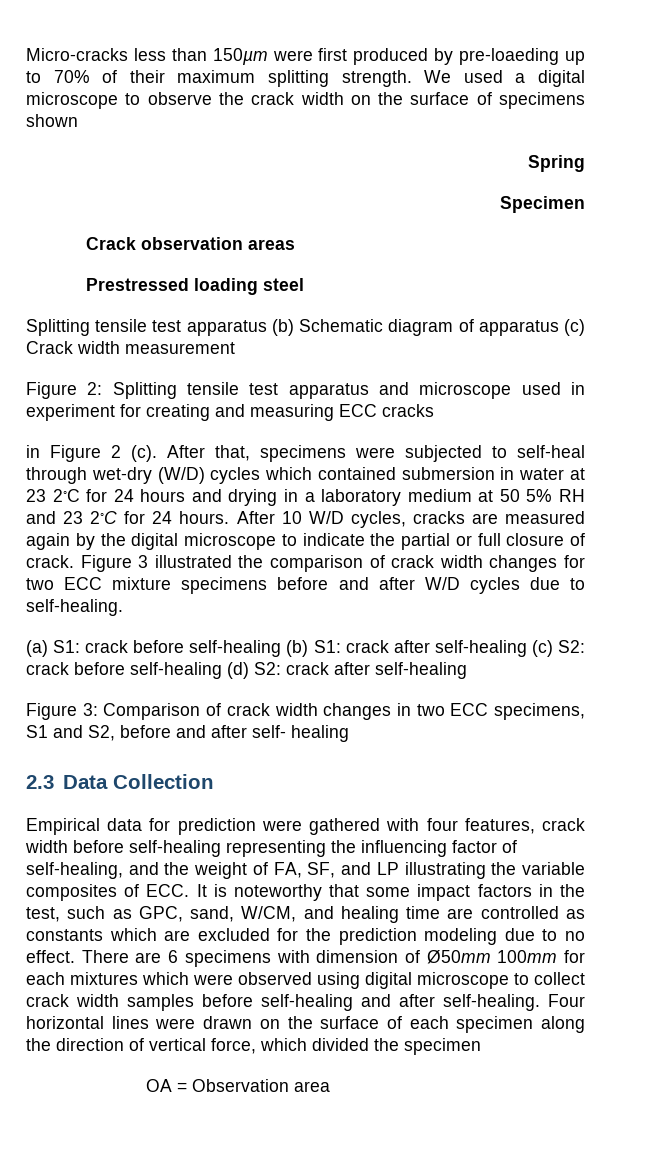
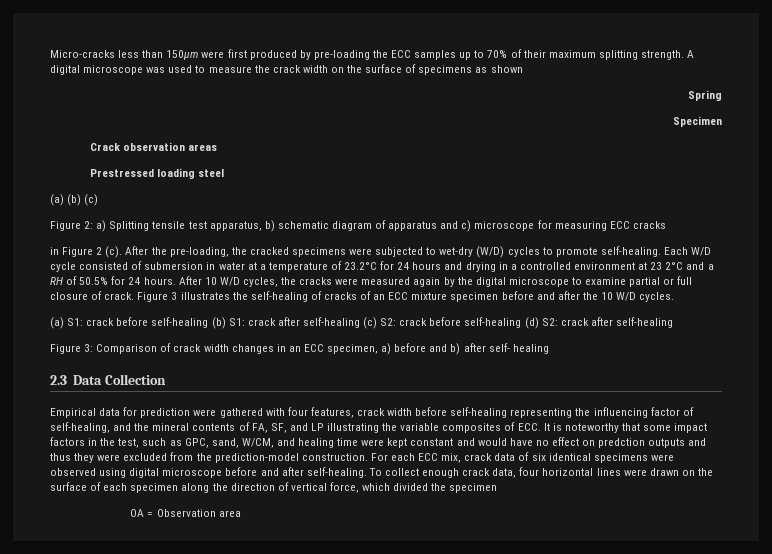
[459,48,560,65] pre-loaeding -> [313,50,457,60] pre-loading the ECC samples
[424,70,586,87] [26,92,212,109] We used a digital microscope to observe -> [687,50,695,58] [50,65,252,75] A digital microscope was used to measure
(586, 100) none -> [475,67,488,73] as
[26,319,585,336] [26,341,235,354] [26,382,585,399] [26,404,245,421] Splitting tensile test apparatus (b) Schematic diagram of apparatus (c) Crack width measurement // Figure 2: Splitting tensile test apparatus and microscope used in experiment for creating and -> [50,194,99,206] [50,220,552,232] (a) (b) (c) // Figure 2: a) Splitting tensile test apparatus, b) schematic diagram of apparatus and c) microscope for
[215,445,250,461] that, -> [151,247,289,257] the pre-loading, the cracked
[517,445,585,458] [26,467,87,484] self-heal through -> (437, 251) none
[265,467,585,480] [26,489,80,502] which contained submersion in water at 23 2◦C -> [542,246,712,257] [50,261,378,272] to promote self-healing. Each W/D cycle consisted of submersion in water at a temperature of 23.2°C
[321,489,585,506] [26,511,118,524] laboratory medium at 50 5% RH and 23 2◦C -> [519,262,714,270] [50,276,109,285] controlled environment at 23 2°C and a RH of 50.5%
[412,511,498,524] cracks are -> [281,277,359,285] the cracks were
[302,533,396,546] indicate the -> [585,277,627,285] examine
[154,555,586,572] [26,578,54,590] illustrated the comparison of crack width changes for two -> [180,291,386,302] illustrates the self-healing of cracks of an
[181,577,586,594] [26,599,123,616] specimens before and after W/D cycles due to self-healing. -> [450,291,675,302] specimen before and after the 10 W/D cycles.
[416,703,585,720] [26,725,206,741] two ECC specimens, S1 and S2, before and -> [288,343,461,355] an ECC specimen, a) before and b)
[194,862,248,879] weight -> [152,423,236,431] mineral contents
[447,906,585,919] [26,928,586,945] [26,950,585,967] [26,972,189,985] are controlled as constants which are excluded for the prediction modeling due to no effect. There are 6 specimens with dimension of Ø50mm 100mm for each mixtures which -> [361,437,707,448] [50,452,648,463] were kept constant and would have no effect on predction outputs and thus they were excluded from the prediction-model construction. For each ECC mix, crack data of six identical specimens
[514,972,585,985] [26,994,585,1011] to collect crack width samples before self-healing and after self-healing. Four -> [225,467,540,478] before and after self-healing. To collect enough crack data, four

